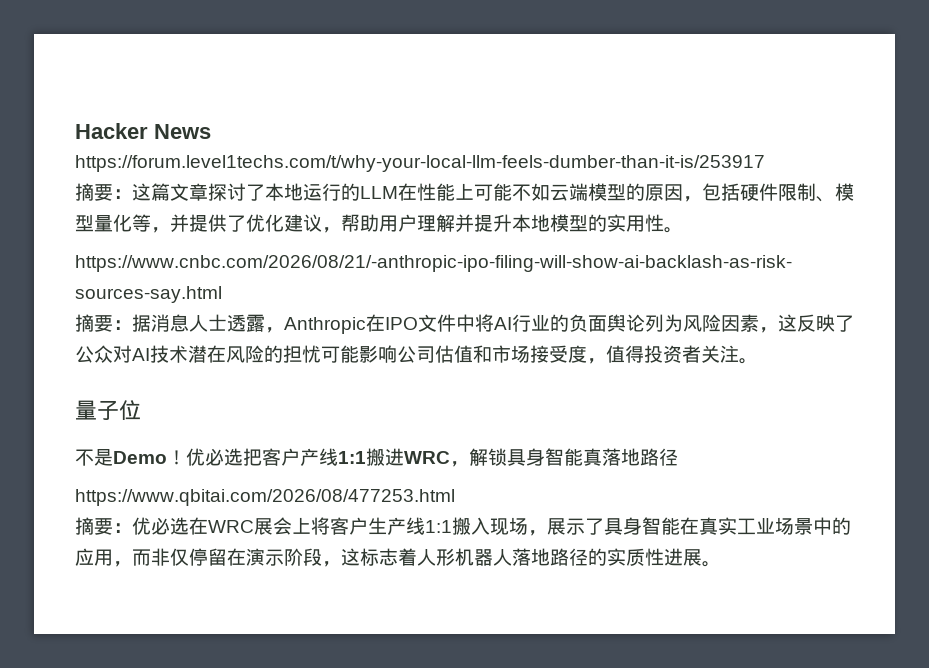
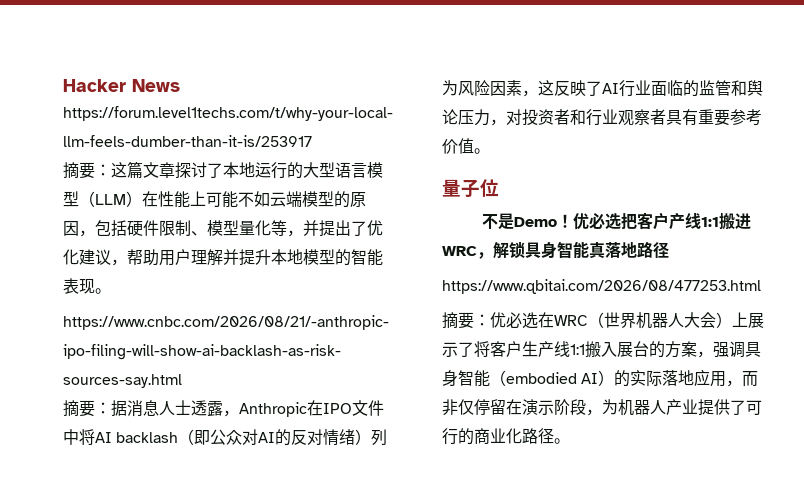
[360,186,398,199] LLM -> [303,162,383,178] [63,191,142,207] 大型语言模型（LLM）
[208,214,227,232] 供 -> [335,220,351,236] 出
[607,214,664,232] 实用性 -> [351,249,383,266] [63,278,95,294] 智能表现
[512,314,645,332] 行业的负面舆论 -> [116,429,372,446] backlash（即公众对AI的反对情绪）
[75,345,739,364] 公众对AI技术潜在风险的担忧可能影响公司估值和市场接受度，值得投资者关注 -> [602,80,763,97] [442,109,762,126] [442,138,474,154] AI行业面临的监管和舆论压力，对投资者和行业观察者具有重要参考价值
[254,517,311,535] 展会上 -> [588,312,764,329] [442,342,474,357] （世界机器人大会）上展示了
[490,517,851,536] 现场，展示了具身智能在真实工业场景中的 -> [617,341,761,358] [442,370,695,387] 展台的方案，强调具身智能（embodied AI）的实际落地
[341,548,702,566] 这标志着人形机器人落地路径的实质性进展 -> [602,399,762,416] [442,428,554,445] 为机器人产业提供了可行的商业化路径

